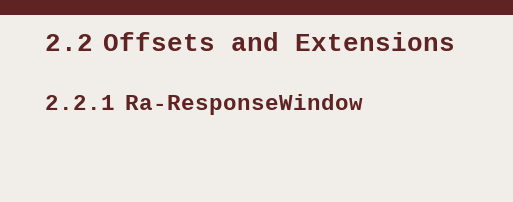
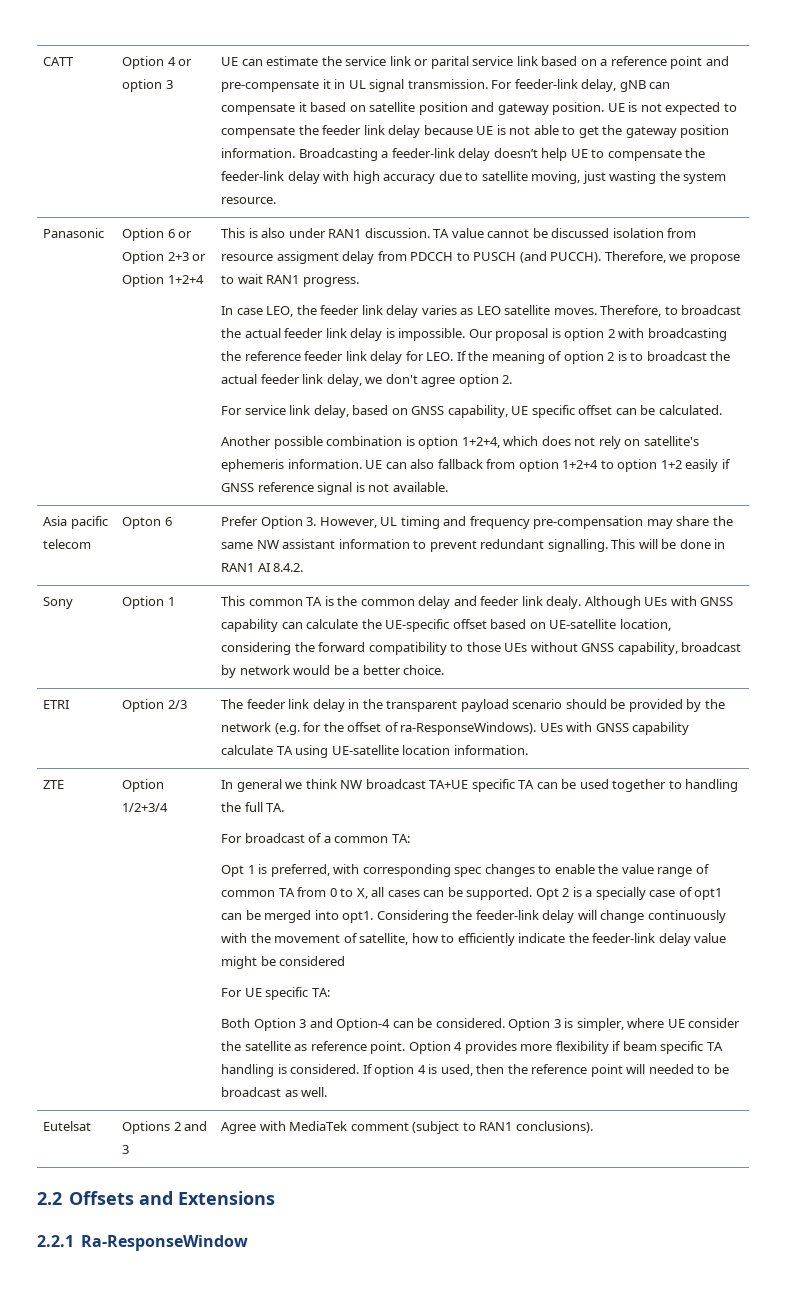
(45, 42) none -> [43,57,75,66] [122,56,193,69] [122,79,173,92] [221,56,729,69] [221,79,671,92] [221,102,737,115] [221,125,730,138] [221,148,706,161] [221,171,727,184] [221,197,277,204] [43,228,105,238] [122,228,193,241] [122,251,207,264] [122,274,204,287] [221,228,697,238] [221,251,740,264] [221,274,359,287] [221,305,742,318] [221,328,727,341] [221,351,731,364] [221,374,513,387] [221,405,722,418] [221,436,699,449] [221,459,731,472] [221,482,448,495] [43,516,108,529] [43,539,92,549] [122,517,172,529] [221,516,733,529] [221,539,726,552] [221,563,304,572] [43,597,74,609] [122,596,175,609] [221,596,734,609] [221,619,671,632] [221,642,742,655] [221,665,445,678] [43,700,70,709] [122,699,187,712] [221,699,725,712] [221,722,690,735] [221,745,528,758] [43,780,65,789] [122,779,165,792] [122,803,169,812] [221,779,739,792] [221,802,285,812] [221,833,410,843] [221,864,710,877] [221,887,723,900] [221,910,726,923] [221,933,727,946] [221,956,346,969] [221,987,330,1000] [221,1018,741,1031] [221,1041,723,1054] [221,1064,729,1077] [221,1087,328,1097] [43,1121,92,1131] [122,1121,208,1134] [122,1145,130,1154] [221,1121,593,1134] CATT | Option 4 or option 3 | UE can estimate the service link or parital service link based on a reference point and pre-compensate it in UL signal transmission. For feeder-link delay, gNB can compensate it based on satellite position and gateway position. UE is not expected to compensate the feeder link delay because UE is not able to get the gateway position information. Broadcasting a feeder-link delay doesn’t help UE to compensate the feeder-link delay with high accuracy due to satellite moving, just wasting the system resource. // Panasonic | Option 6 or Option 2+3 or Option 1+2+4 | This is also under RAN1 discussion. TA value cannot be discussed isolation from resource assigment delay from PDCCH to PUSCH (and PUCCH). Therefore, we propose to wait RAN1 progress. // In case LEO, the feeder link delay varies as LEO satellite moves. Therefore, to broadcast the actual feeder link delay is impossible. Our proposal is option 2 with broadcasting the reference feeder link delay for LEO. If the meaning of option 2 is to broadcast the actual feeder link delay, we don't agree option 2. // For service link delay, based on GNSS capability, UE specific offset can be calculated. // Another possible combination is option 1+2+4, which does not rely on satellite's ephemeris information. UE can also fallback from option 1+2+4 to option 1+2 easily if GNSS reference signal is not available. // Asia pacific telecom | Opton 6 | Prefer Option 3. However, UL timing and frequency pre-compensation may share the same NW assistant information to prevent redundant signalling. This will be done in RAN1 AI 8.4.2. // Sony | Option 1 | This common TA is the common delay and feeder link dealy. Although UEs with GNSS capability can calculate the UE-specific offset based on UE-satellite location, considering the forward compatibility to those UEs without GNSS capability, broadcast by network would be a better choice. // ETRI | Option 2/3 | The feeder link delay in the transparent payload scenario should be provided by the network (e.g. for the offset of ra-ResponseWindows). UEs with GNSS capability calculate TA using UE-satellite location information. // ZTE | Option 1/2+3/4 | In general we think NW broadcast TA+UE specific TA can be used together to handling the full TA. // For broadcast of a common TA: // Opt 1 is preferred, with corresponding spec changes to enable the value range of common TA from 0 to X, all cases can be supported. Opt 2 is a specially case of opt1 can be merged into opt1. Considering the feeder-link delay will change continuously with the movement of satellite, how to efficiently indicate the feeder-link delay value might be considered // For UE specific TA: // Both Option 3 and Option-4 can be considered. Option 3 is simpler, where UE consider the satellite as reference point. Option 4 provides more flexibility if beam specific TA handling is considered. If option 4 is used, then the reference point will needed to be broadcast as well. // Eutelsat | Options 2 and 3 | Agree with MediaTek comment (subject to RAN1 conclusions). //

